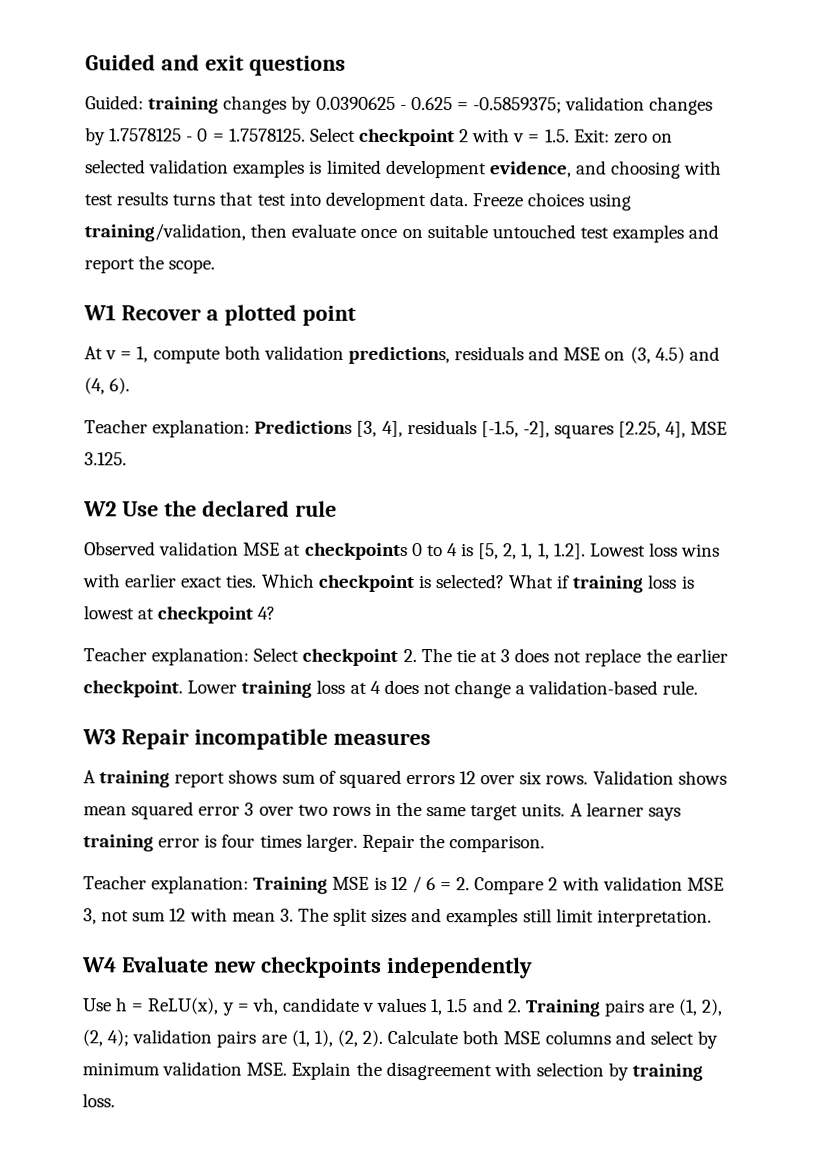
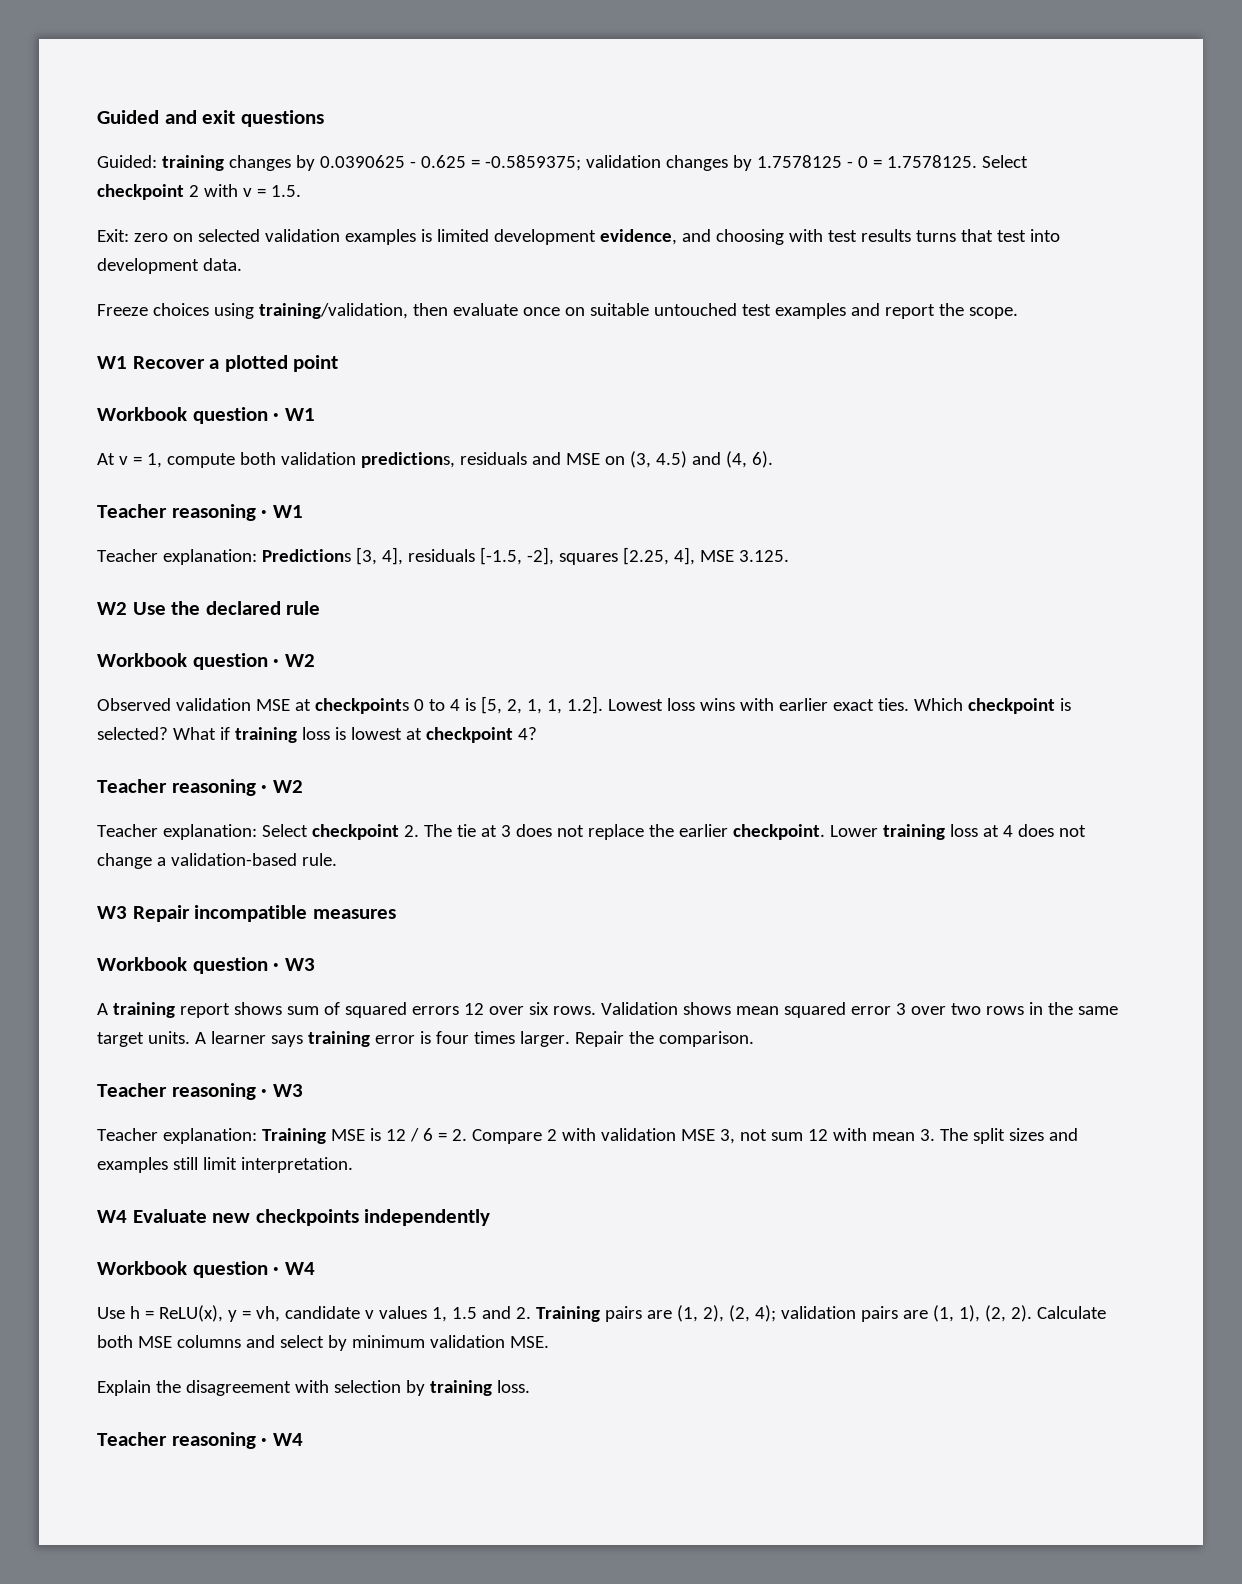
(570, 136) none -> (301, 191) //
(468, 199) none -> (242, 264) //
(356, 315) none -> [97,407,315,424] // Workbook question · W1
(131, 386) none -> [97,504,303,521] // Teacher reasoning · W1
(337, 508) none -> [97,653,315,670] // Workbook question · W2
(276, 613) none -> [97,779,303,796] // Teacher reasoning · W2
(431, 739) none -> [97,957,315,974] // Workbook question · W3
(546, 844) none -> [97,1083,303,1100] // Teacher reasoning · W3
(533, 967) none -> [97,1261,315,1278] // Workbook question · W4
(288, 1069) none -> (549, 1342) //
(115, 1100) none -> [97,1432,303,1449] // Teacher reasoning · W4

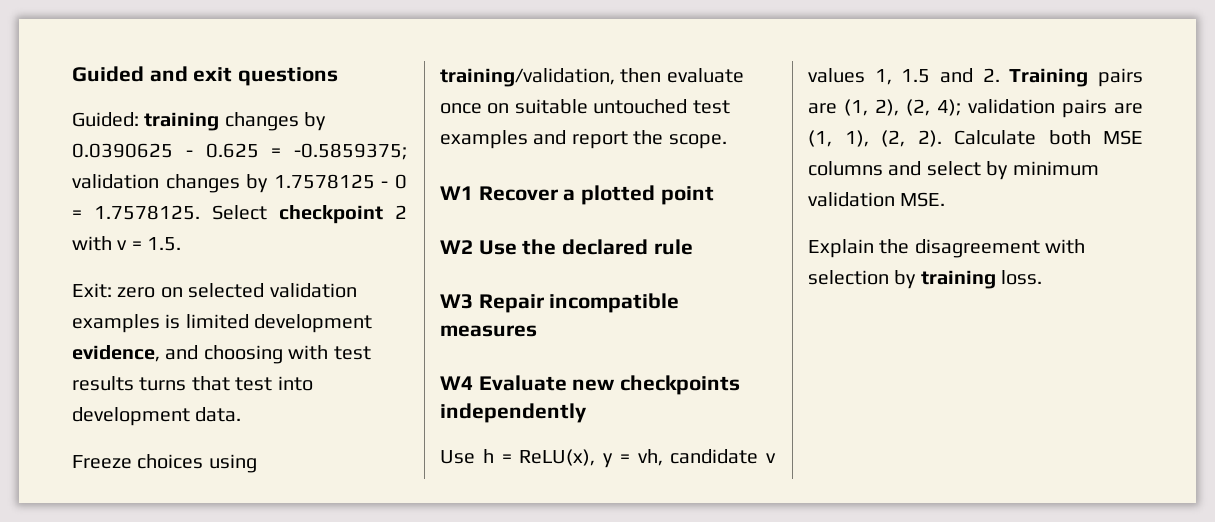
[97,407,315,424] [97,451,773,468] [97,504,303,521] [97,547,789,565] // Workbook question · W1 // At v = 1, compute both validation predictions, residuals and MSE on (3, 4.5) and (4, 6). // Teacher reasoning · W1 // Teacher explanation: Predictions [3, 4], residuals [-1.5, -2], squares [2.25, 4], MSE 3.125. -> (714, 195) none
[97,653,315,670] [97,696,1071,714] [97,727,537,743] [97,779,303,796] [97,824,1086,840] [97,853,337,869] [97,905,396,922] [97,957,315,974] [97,1002,1118,1018] [97,1031,754,1047] [97,1083,303,1100] [97,1128,1078,1144] [97,1157,353,1173] Workbook question · W2 // Observed validation MSE at checkpoints 0 to 4 is [5, 2, 1, 1, 1.2]. Lowest loss wins with earlier exact ties. Which checkpoint is selected? What if training loss is lowest at checkpoint 4? // Teacher reasoning · W2 // Teacher explanation: Select checkpoint 2. The tie at 3 does not replace the earlier checkpoint. Lower training loss at 4 does not change a validation-based rule. // W3 Repair incompatible measures // Workbook question · W3 // A training report shows sum of squared errors 12 over six rows. Validation shows mean squared error 3 over two rows in the same target units. A learner says training error is four times larger. Repair the comparison. // Teacher reasoning · W3 // Teacher explanation: Training MSE is 12 / 6 = 2. Compare 2 with validation MSE 3, not sum 12 with mean 3. The split sizes and examples still limit interpretation. -> [440,293,680,313] [440,325,537,337] W3 Repair incompatible measures
[97,1261,315,1278] // Workbook question · W4 -> (587, 413) none
[97,1432,303,1449] // Teacher reasoning · W4 -> (1043, 277) none

